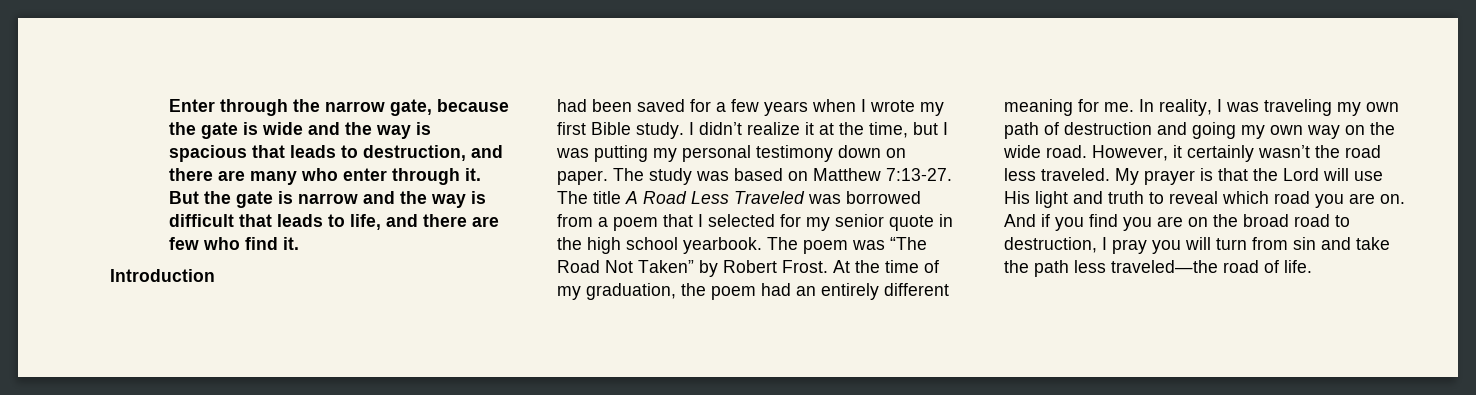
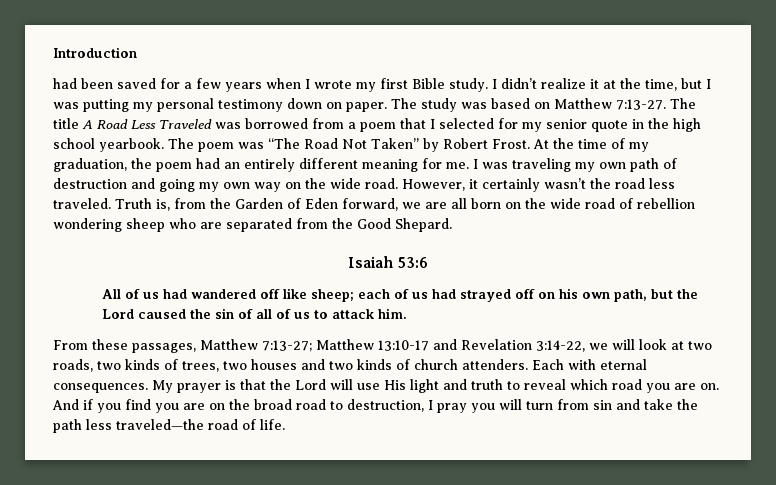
[168,99,509,116] [168,122,431,139] [168,145,503,162] [168,168,481,185] [168,191,486,208] [168,214,499,230] [168,237,299,250] Enter through the narrow gate, because the gate is wide and the way is spacious that leads to destruction, and there are many who enter through it. But the gate is narrow and the way is difficult that leads to life, and there are few who find it. // -> (53, 52) none
[1139,99,1212,116] In reality, -> (469, 165) none
(1110, 174) none -> [115,198,695,211] [53,218,452,232] [348,256,428,268] [102,288,699,302] [102,308,408,319] [53,339,712,353] [53,359,647,372] [53,383,148,393] Truth is, from the Garden of Eden forward, we are all born on the wide road of rebellion wondering sheep who are separated from the Good Shepard. // Isaiah 53:6 // All of us had wandered off like sheep; each of us had strayed off on his own path, but the Lord caused the sin of all of us to attack him. // From these passages, Matthew 7:13-27; Matthew 13:10-17 and Revelation 3:14-22, we will look at two roads, two kinds of trees, two houses and two kinds of church attenders. Each with eternal consequences.

